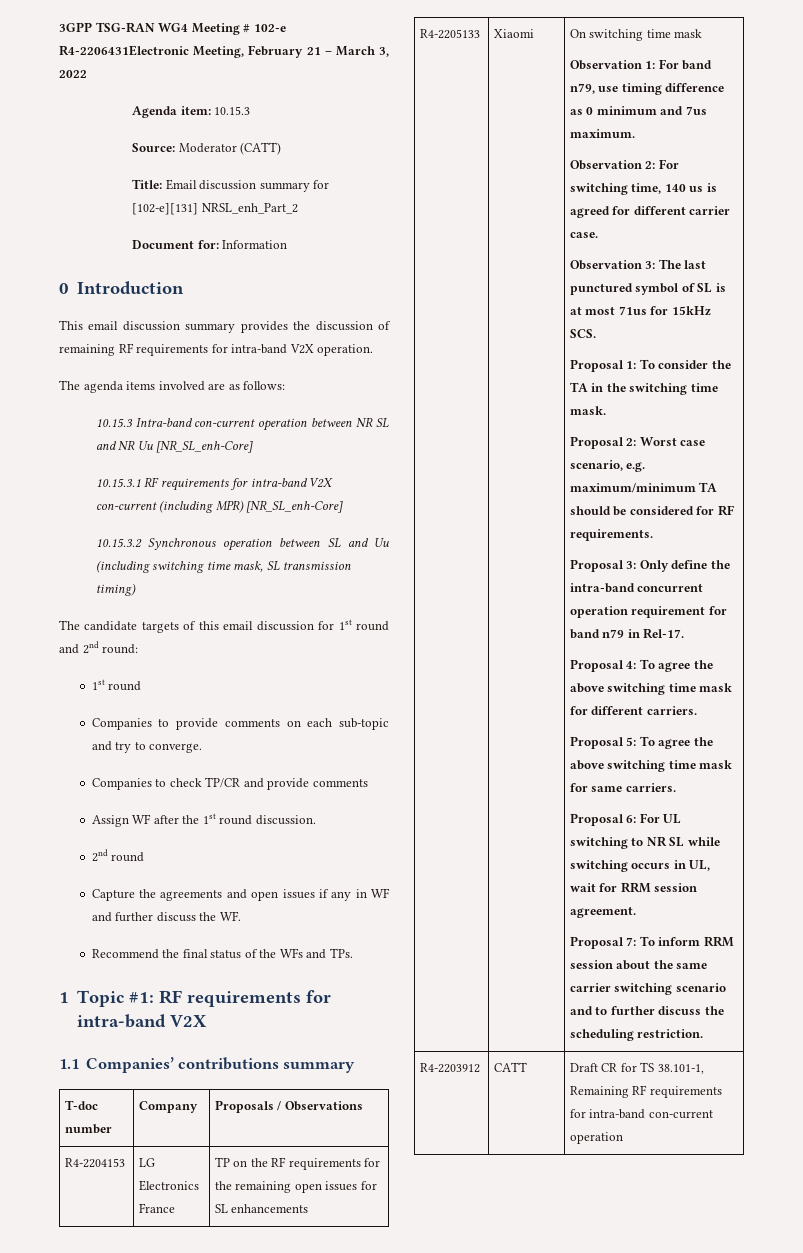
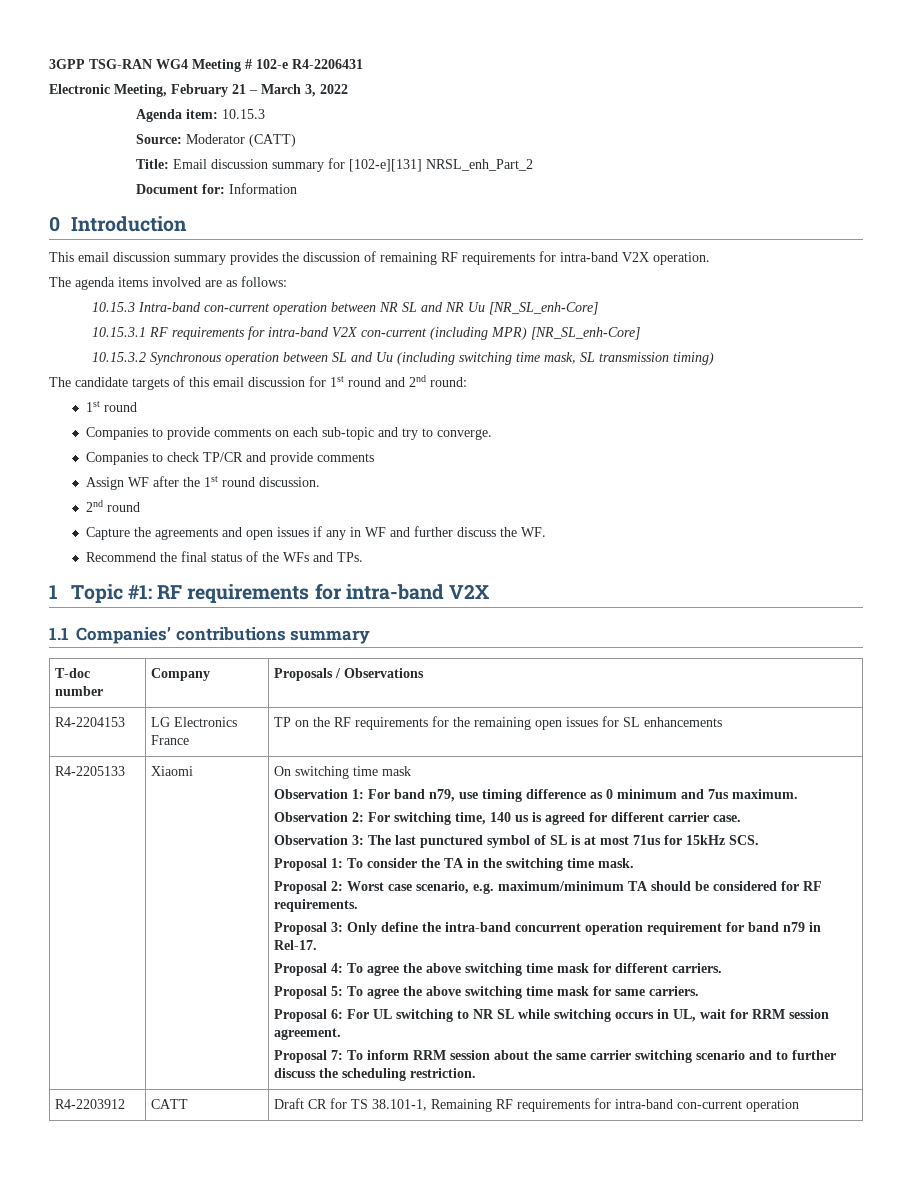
[59,45,189,56] R4-2206431Electronic -> [292,59,363,69] [49,84,110,94] R4-2206431 // Electronic

